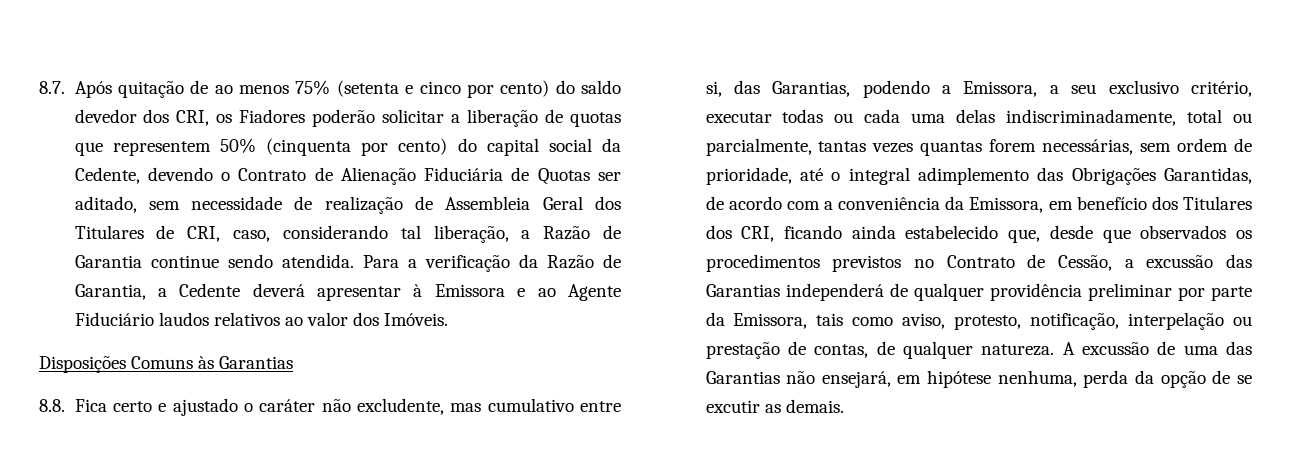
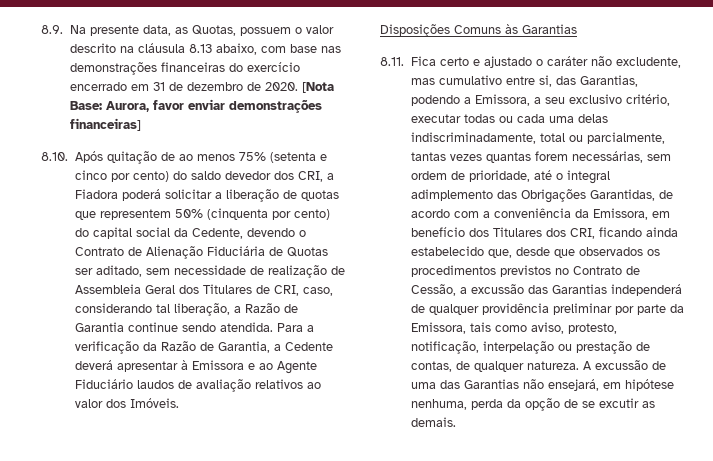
[39,81,65,94] 8.7. -> [41,25,334,36] [69,43,341,55] [69,62,300,75] [69,82,334,93] [69,99,322,113] [69,118,141,131] [41,152,68,161] 8.9. Na presente data, as Quotas, possuem o valor descrito na cláusula 8.13 abaixo, com base nas demonstrações financeiras do exercício encerrado em 31 de dezembro de 2020. [Nota Base: Aurora, favor enviar demonstrações financeiras] // 8.10.
[216,109,376,127] os Fiadores poderão -> [326,173,334,180] [74,189,161,201] a Fiadora poderá
(209, 319) none -> [177,379,251,392] de avaliação
[39,399,65,412] 8.8. -> [380,57,404,66] 8.11.

